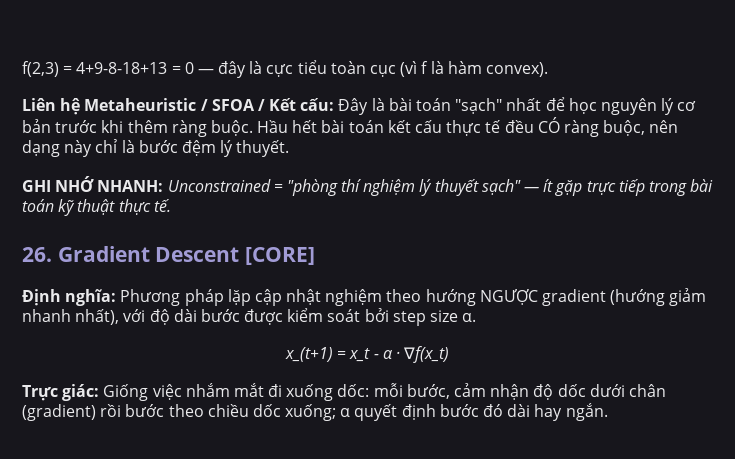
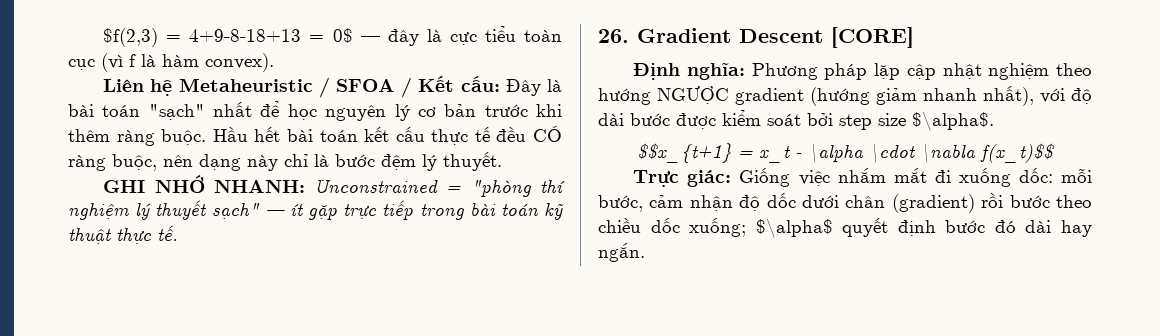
[22,61,59,77] f(2,3) -> [103,28,159,47] $f(2,3)
[184,62,194,74] 0 -> [332,28,353,43] 0$
[462,313,477,322] [284,347,333,362] α. // x_(t+1) -> [912,111,994,131] [637,143,732,163] $\alpha$. // $$x_{t+1}
[382,346,450,363] α · ∇f(x_t) -> [808,143,1054,163] \alpha \cdot \nabla f(x_t)$$
[340,408,351,417] α -> [755,218,833,238] $\alpha$

